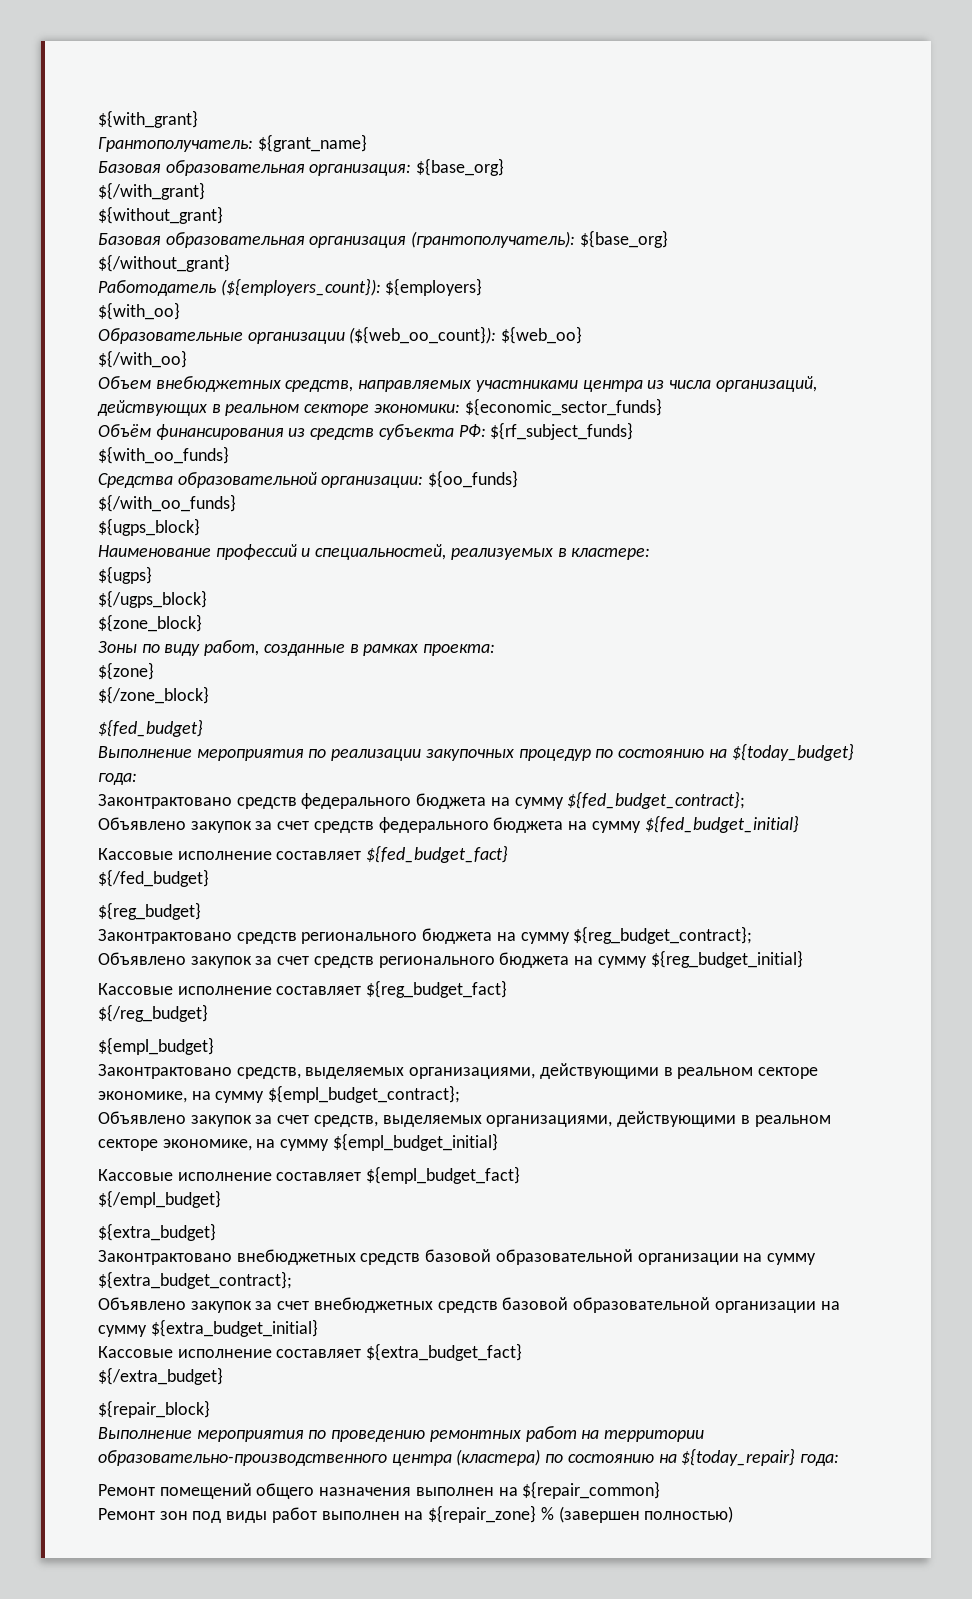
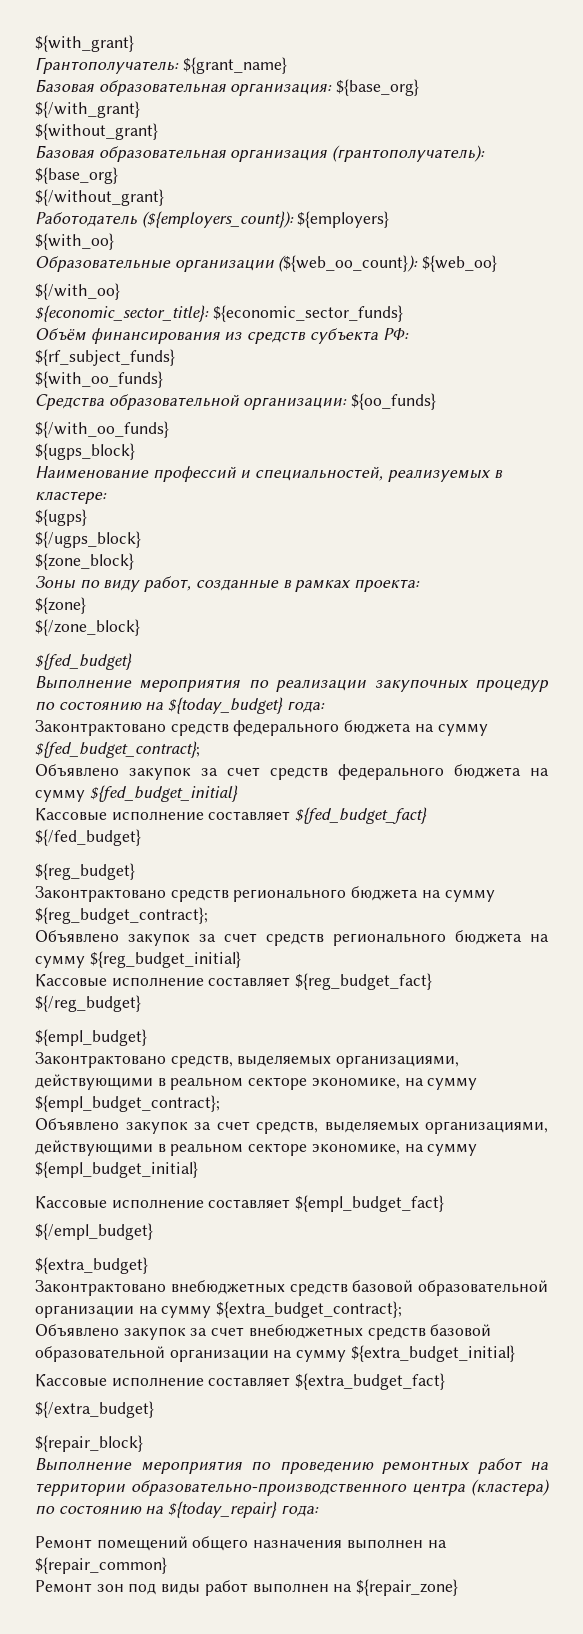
[98,376,817,392] [97,400,460,416] Объем внебюджетных средств, направляемых участниками центра из числа организаций, действующих в реальном секторе экономики: -> [35,305,209,322] ${economic_sector_title}:
[540,1506,734,1523] % (завершен полностью) -> (459, 1587) none

